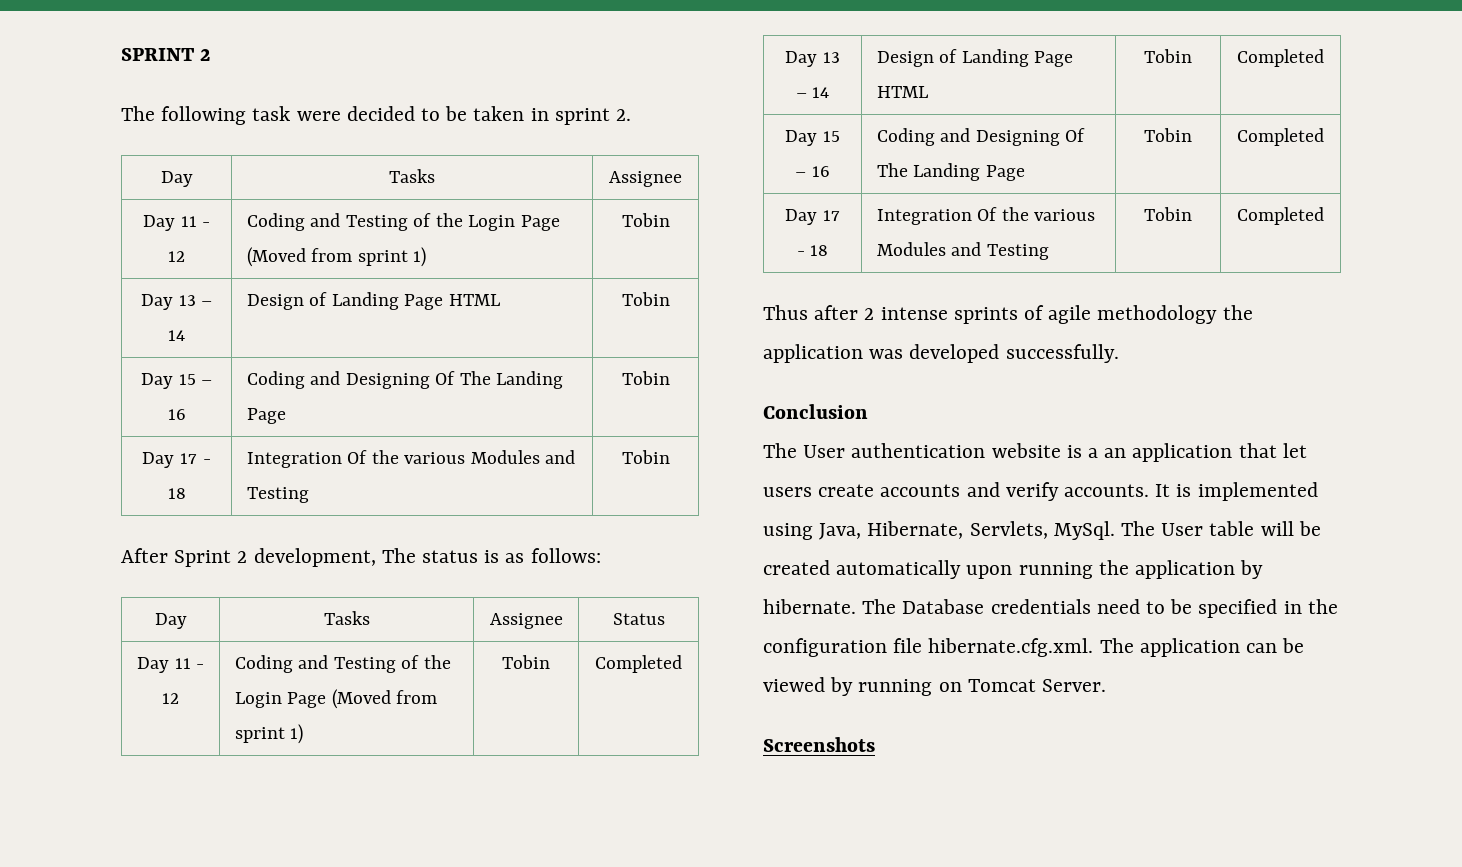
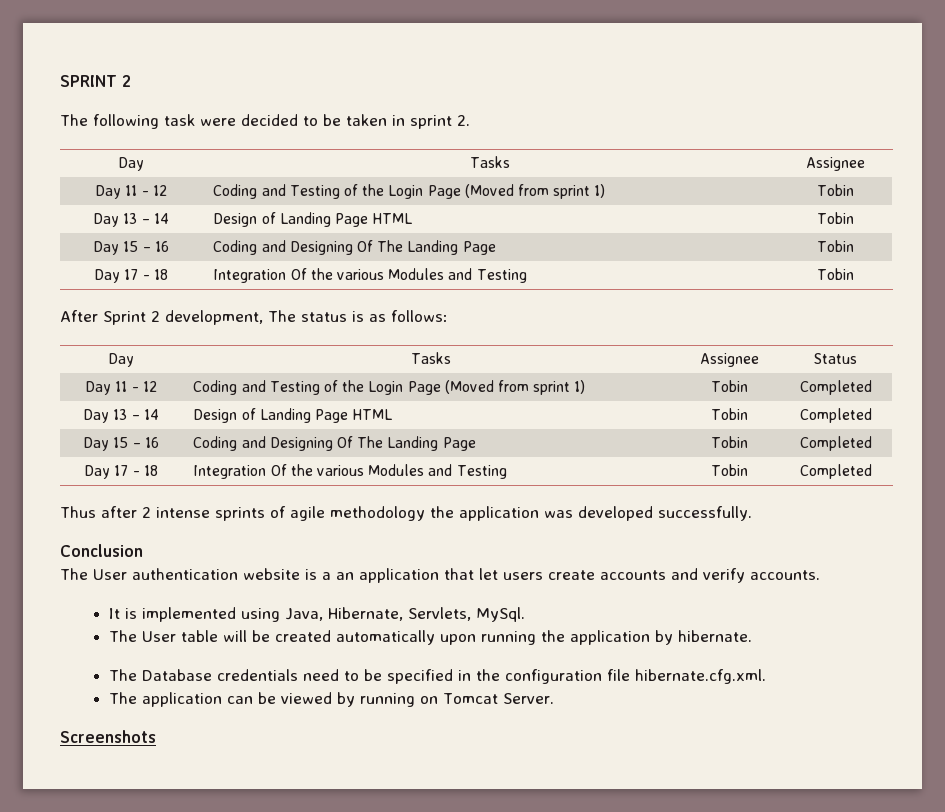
(1150, 490) none -> (820, 575) //
(1115, 530) none -> (526, 614) //
(856, 606) none -> (753, 636) //
(1094, 647) none -> (767, 676) //

